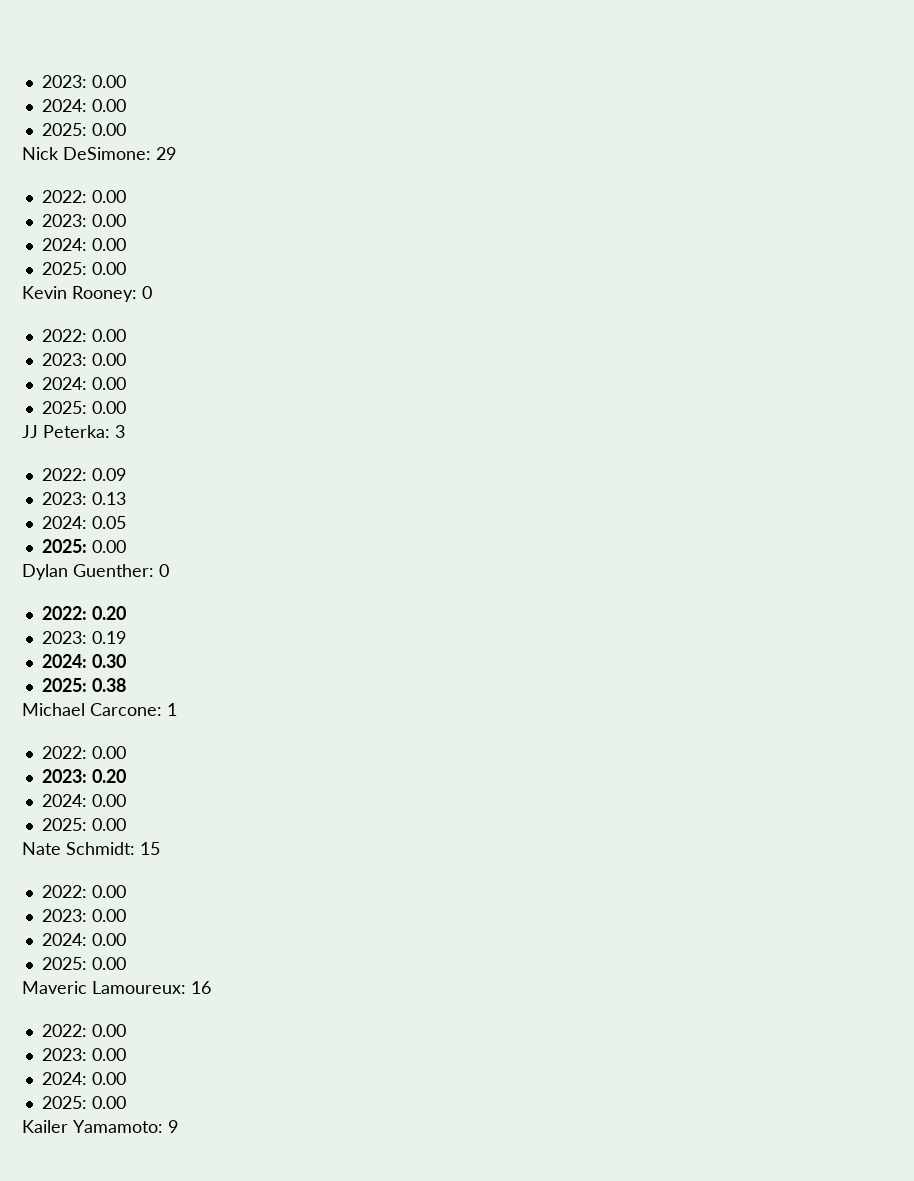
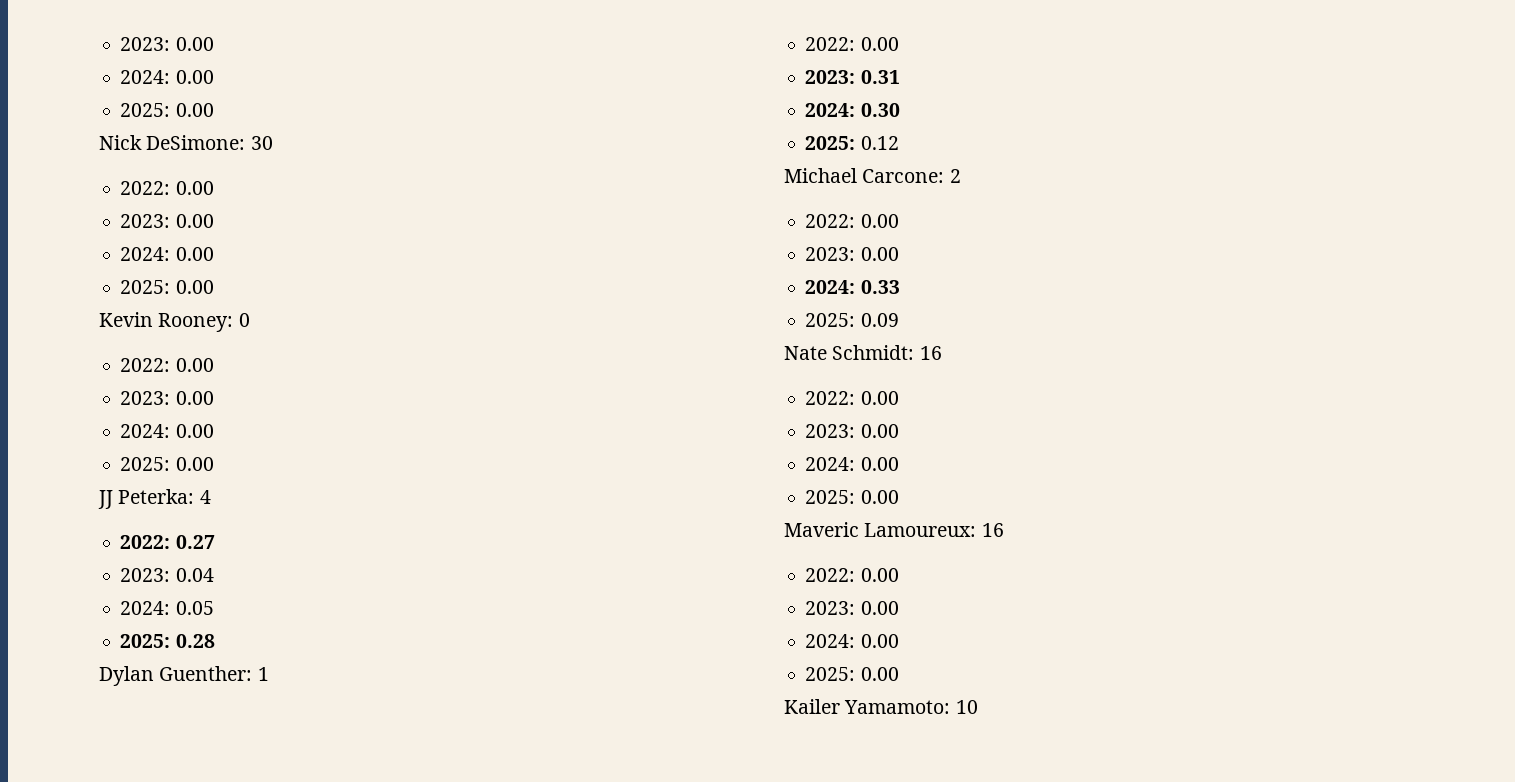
[156,147,176,160] 29 -> [250,136,273,150] 30
[115,425,125,438] [41,468,126,481] [41,492,126,505] 3 // 2022: 0.09 // 2023: 0.13 -> [199,490,211,504] [120,535,215,549] [120,568,214,582] 4 // 2022: 0.27 // 2023: 0.04
[91,540,126,553] 0.00 -> [175,634,215,648] 0.28
[159,564,169,577] [41,606,126,620] [41,631,126,644] [41,654,126,668] [41,678,126,692] [22,703,162,716] 0 // 2022: 0.20 // 2023: 0.19 // 2024: 0.30 // 2025: 0.38 // Michael Carcone: -> (253, 673) none
[91,769,126,783] [41,794,126,807] [41,818,126,831] 0.20 // 2024: 0.00 // 2025: 0.00 -> [860,70,900,84] [805,103,900,117] [805,136,899,150] [784,168,961,183] [805,214,899,228] [805,247,899,261] [805,280,900,294] [805,313,899,327] 0.31 // 2024: 0.30 // 2025: 0.12 // Michael Carcone: 2 // 2022: 0.00 // 2023: 0.00 // 2024: 0.33 // 2025: 0.09
[140,842,160,855] 15 -> [919,346,942,360] 16
[168,1120,178,1133] 9 -> [955,700,978,714] 10

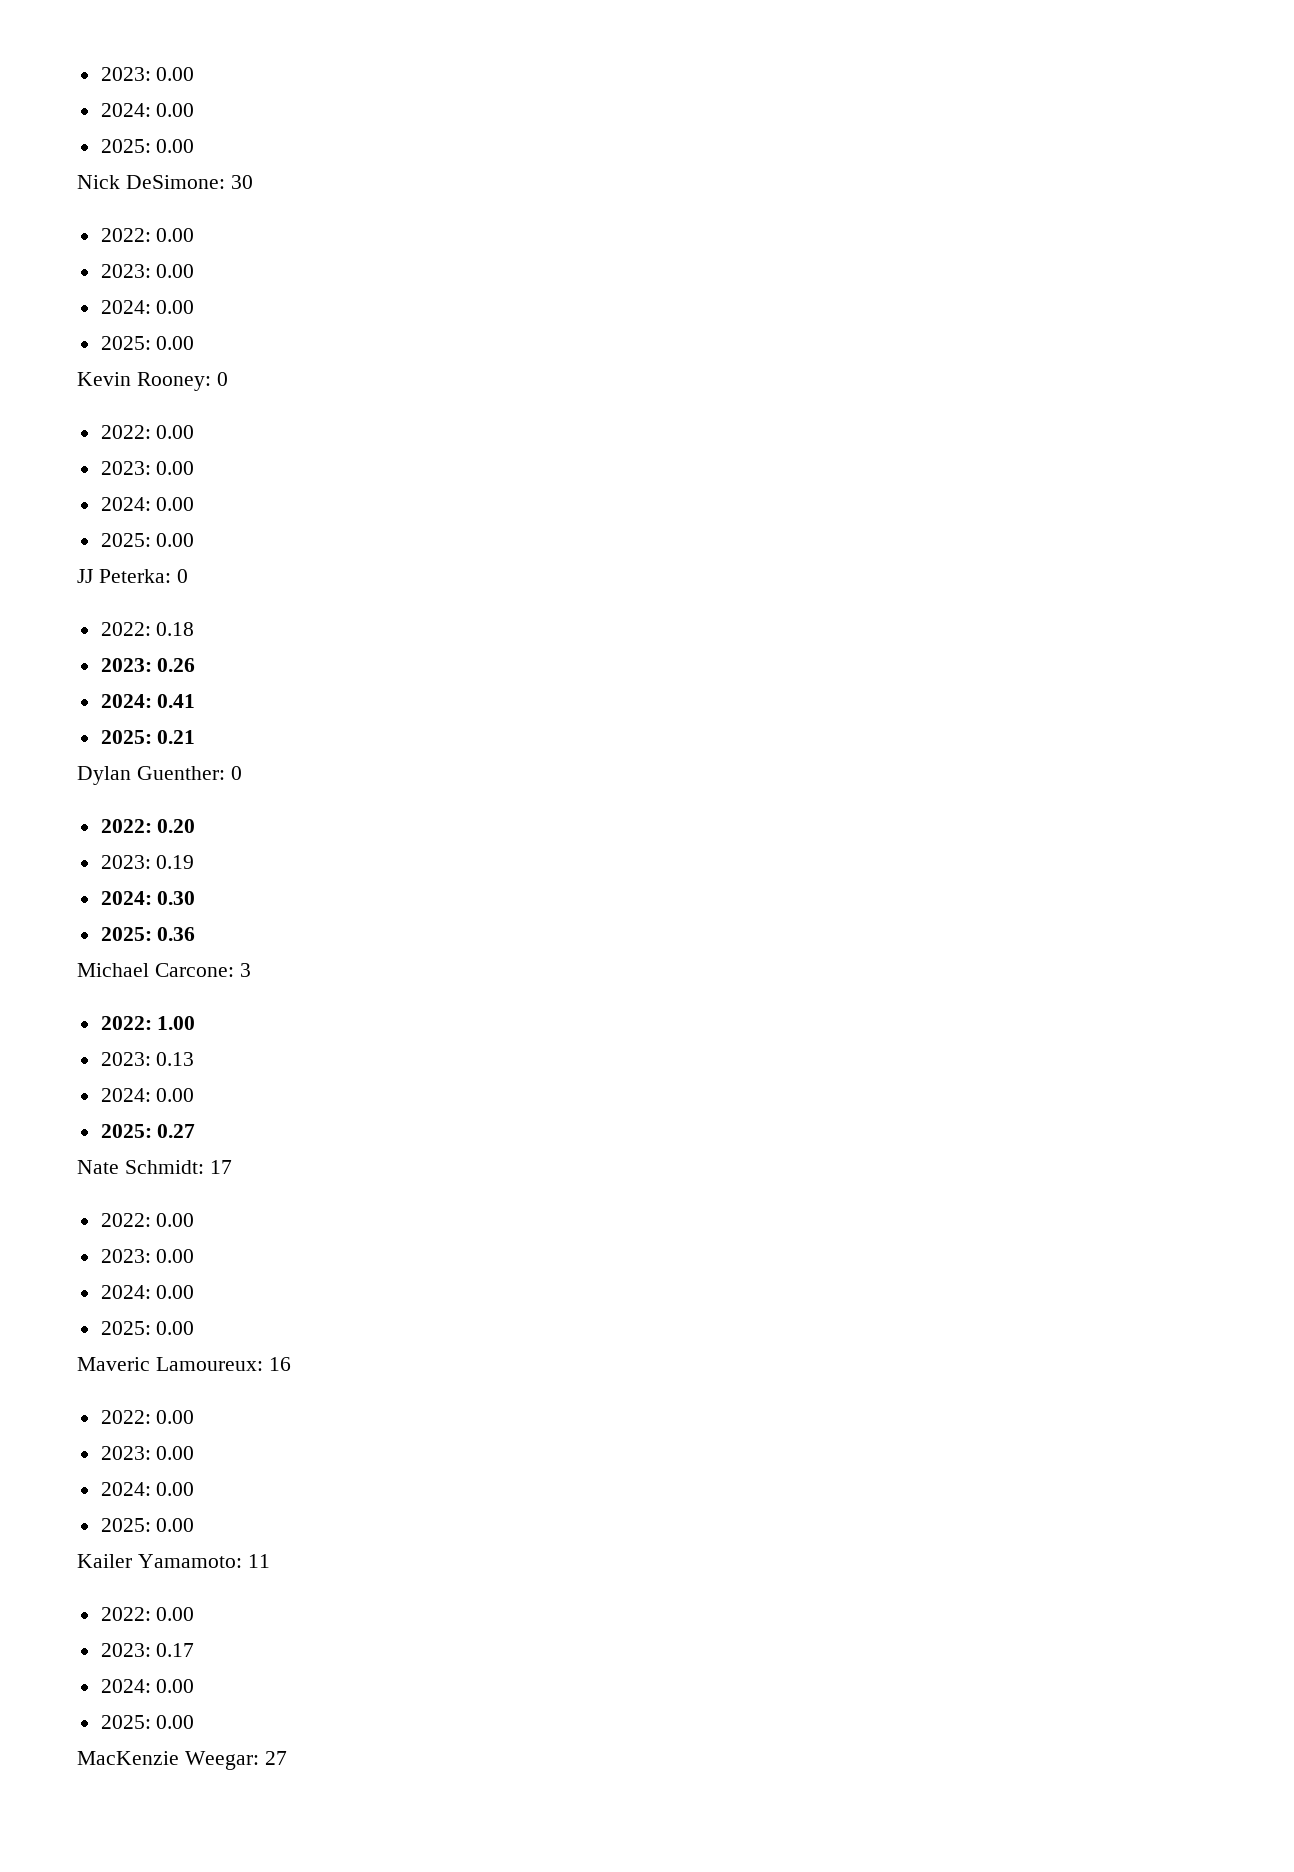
[199,490,211,504] [120,535,215,549] [120,568,214,582] [120,601,214,615] [120,634,215,648] 4 // 2022: 0.27 // 2023: 0.04 // 2024: 0.05 // 2025: 0.28 -> [176,569,188,583] [100,622,195,636] [100,658,196,672] [100,694,196,708] [100,730,196,744] 0 // 2022: 0.18 // 2023: 0.26 // 2024: 0.41 // 2025: 0.21
[257,667,269,681] [805,37,899,51] [805,70,900,84] 1 // 2022: 0.00 // 2023: 0.31 -> [230,766,242,780] [100,819,196,833] [100,855,195,869] 0 // 2022: 0.20 // 2023: 0.19
[860,136,899,150] 0.12 -> [157,927,196,941] 0.36
[949,169,961,183] [805,214,899,228] [805,247,899,261] [805,280,900,294] [805,313,899,327] 2 // 2022: 0.00 // 2023: 0.00 // 2024: 0.33 // 2025: 0.09 -> [239,963,251,977] [100,1016,196,1030] [100,1052,195,1066] [100,1088,195,1102] [100,1124,196,1138] 3 // 2022: 1.00 // 2023: 0.13 // 2024: 0.00 // 2025: 0.27
[919,346,942,360] 16 -> [209,1160,232,1174] 17
[955,700,978,714] 10 -> [247,1554,270,1568] [100,1607,195,1621] [100,1643,195,1657] [100,1679,195,1693] [100,1715,195,1729] [77,1751,287,1770] 11 // 2022: 0.00 // 2023: 0.17 // 2024: 0.00 // 2025: 0.00 // MacKenzie Weegar: 27

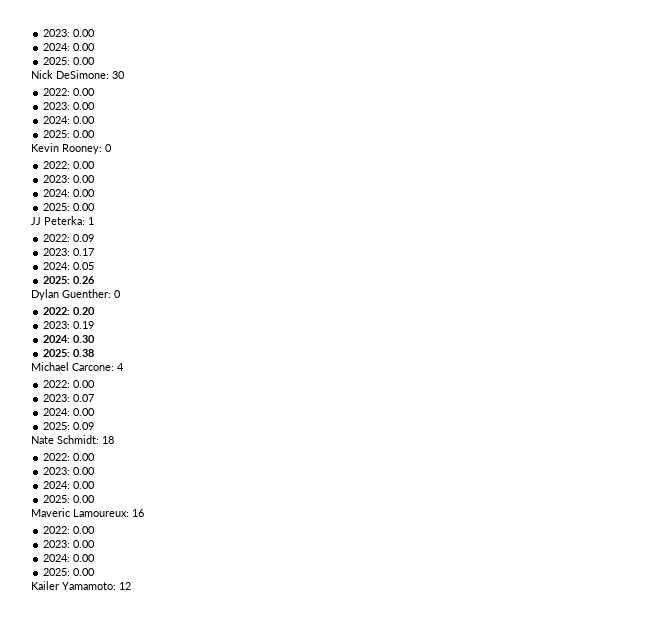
[176,569,188,583] [100,622,195,636] [100,658,196,672] [100,694,196,708] [100,730,196,744] 0 // 2022: 0.18 // 2023: 0.26 // 2024: 0.41 // 2025: 0.21 -> [88,217,94,225] [43,234,95,242] [43,248,95,256] [43,262,95,270] [43,276,96,284] 1 // 2022: 0.09 // 2023: 0.17 // 2024: 0.05 // 2025: 0.26
[157,927,196,941] 0.36 -> [73,349,95,357] 0.38
[239,963,251,977] [100,1016,196,1030] [100,1052,195,1066] [100,1088,195,1102] [100,1124,196,1138] 3 // 2022: 1.00 // 2023: 0.13 // 2024: 0.00 // 2025: 0.27 -> [117,363,124,371] [43,380,96,388] [43,394,95,402] [43,408,96,416] [43,422,95,430] 4 // 2022: 0.00 // 2023: 0.07 // 2024: 0.00 // 2025: 0.09
[209,1160,232,1174] 17 -> [102,436,114,444] 18
[247,1554,270,1568] [100,1607,195,1621] [100,1643,195,1657] [100,1679,195,1693] [100,1715,195,1729] [77,1751,287,1770] 11 // 2022: 0.00 // 2023: 0.17 // 2024: 0.00 // 2025: 0.00 // MacKenzie Weegar: 27 -> [119,582,131,590] 12

